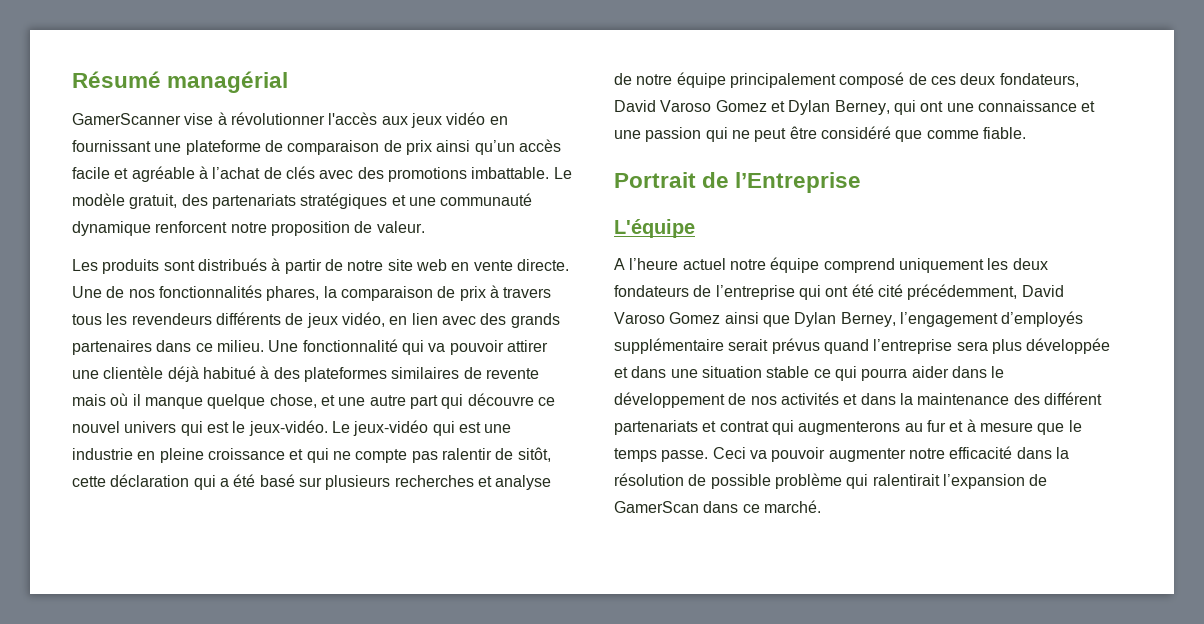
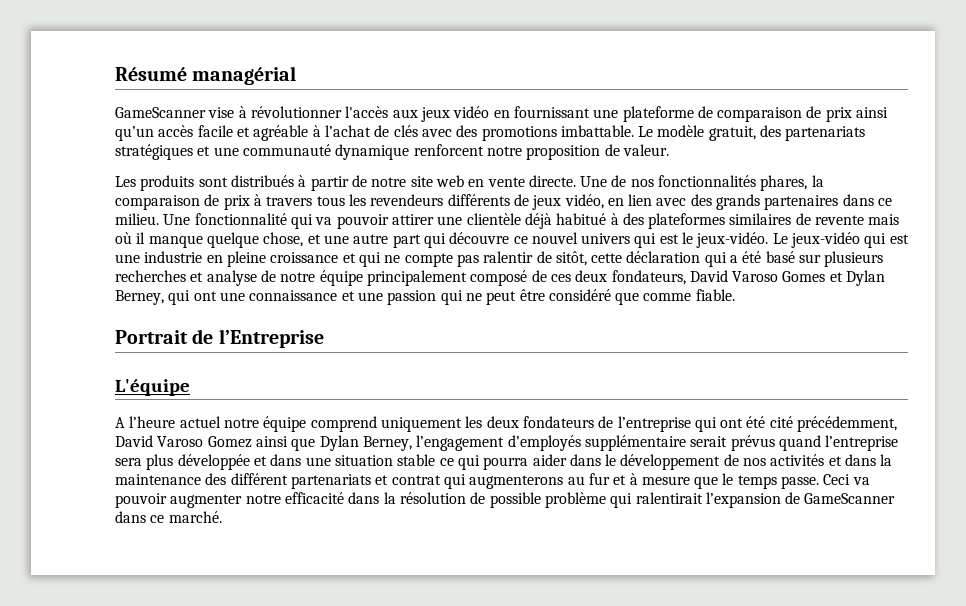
[72,113,181,125] GamerScanner -> [115,107,206,118] GameScanner
[715,100,767,112] Gomez -> [782,271,826,282] Gomes
[614,501,699,513] GamerScan -> [804,493,896,504] GameScanner

